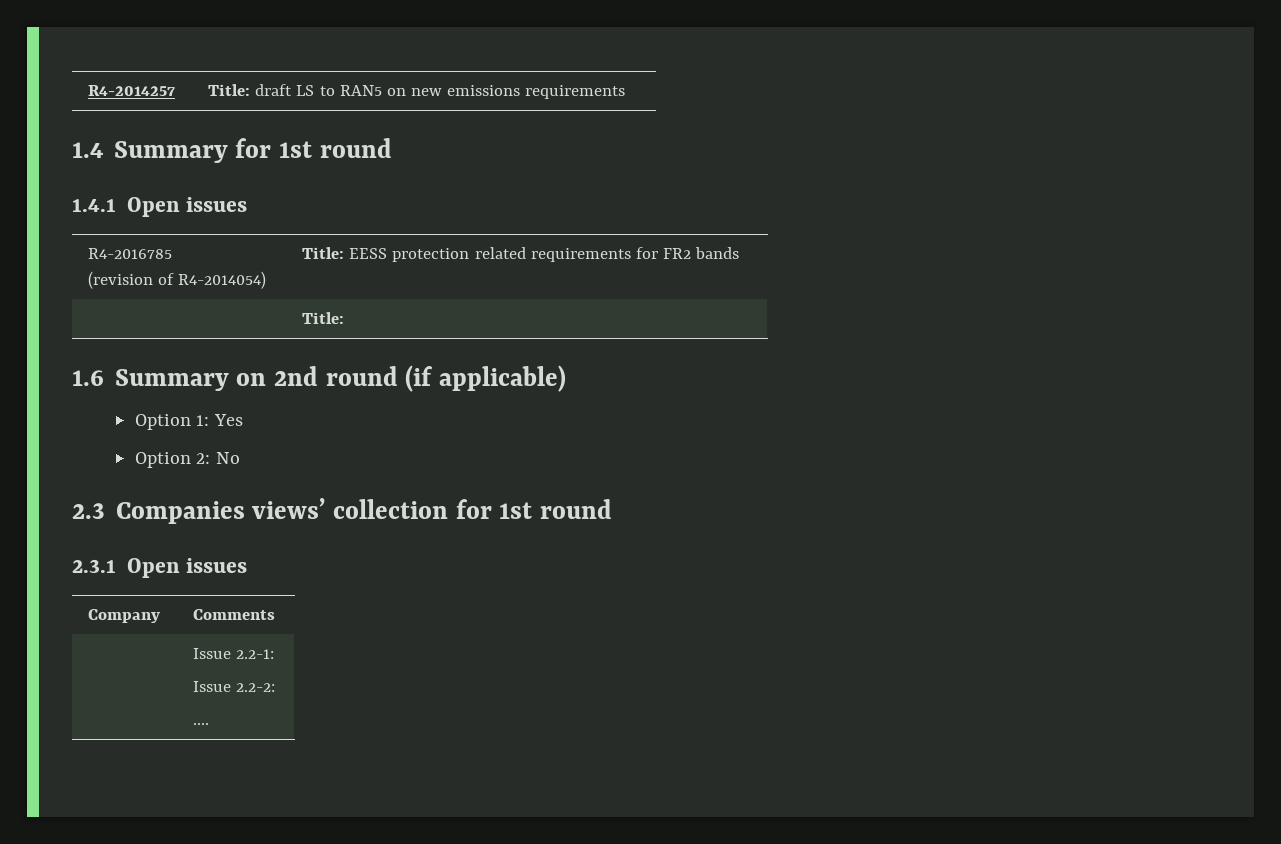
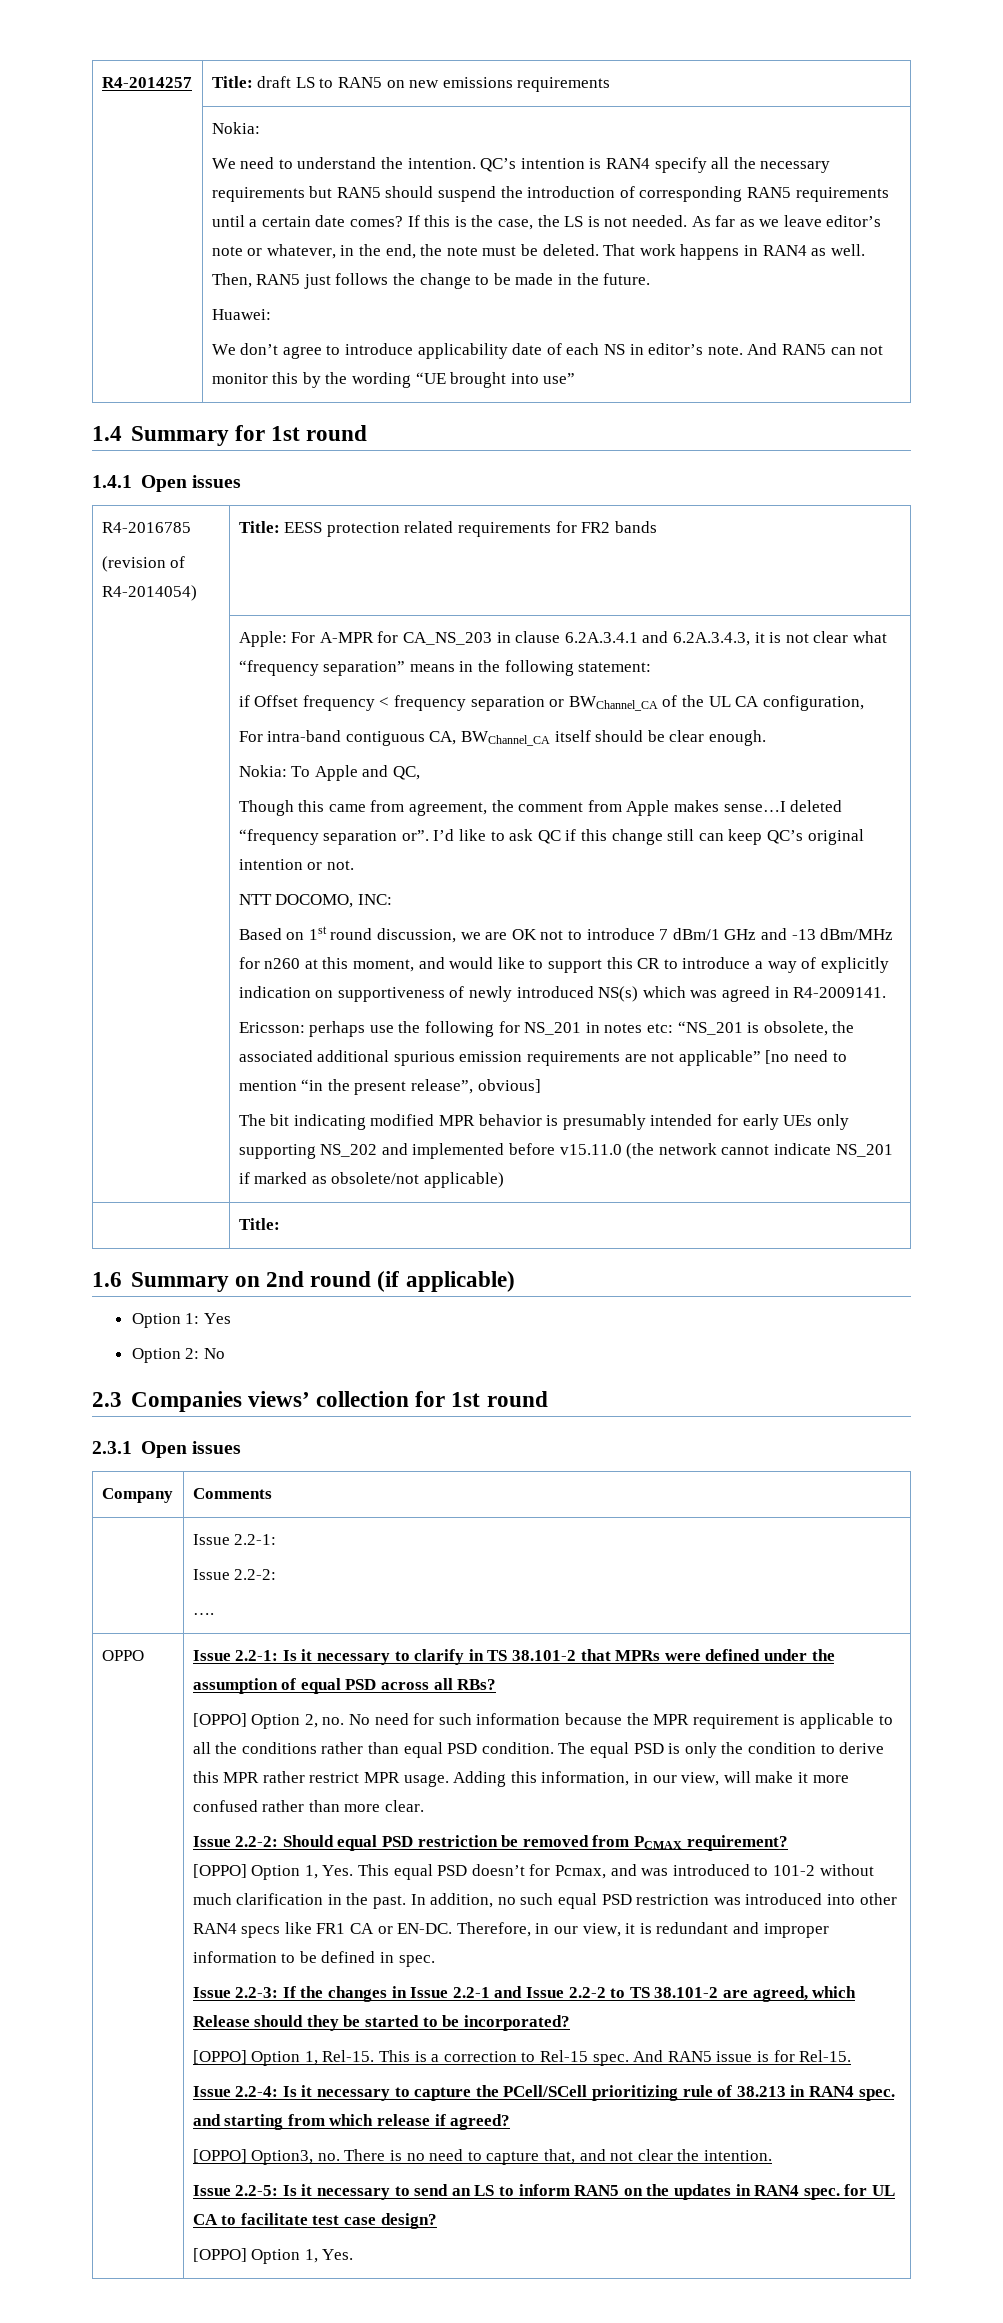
(626, 92) none -> [211,122,260,134] [211,157,831,173] [211,186,889,202] [211,215,882,230] [211,244,865,260] [211,273,651,289] [211,309,271,320] [211,343,884,359] [211,372,576,388] // | Nokia: // We need to understand the intention. QC’s intention is RAN4 specify all the necessary requirements but RAN5 should suspend the introduction of corresponding RAN5 requirements until a certain date comes? If this is the case, the LS is not needed. As far as we leave editor’s note or whatever, in the end, the note must be deleted. That work happens in RAN4 as well. Then, RAN5 just follows the change to be made in the future. // Huawei: // We don’t agree to introduce applicability date of each NS in editor’s note. And RAN5 can not monitor this by the wording “UE brought into use”
(740, 253) none -> [238,631,887,647] [238,660,652,676] [238,695,864,711] [238,730,766,746] [238,765,421,781] [238,800,843,816] [238,829,864,845] [238,859,354,870] [238,894,392,908] [238,926,894,943] [238,957,889,973] [238,986,887,1002] [238,1021,855,1037] [238,1050,847,1066] [238,1079,541,1095] [238,1114,849,1130] [238,1143,893,1159] [238,1172,505,1188] // | Apple: For A-MPR for CA_NS_203 in clause 6.2A.3.4.1 and 6.2A.3.4.3, it is not clear what “frequency separation” means in the following statement: // if Offset frequency < frequency separation or BWChannel_CA of the UL CA configuration, // For intra-band contiguous CA, BWChannel_CA itself should be clear enough. // Nokia: To Apple and QC, // Though this came from agreement, the comment from Apple makes sense…I deleted “frequency separation or”. I’d like to ask QC if this change still can keep QC’s original intention or not. // NTT DOCOMO, INC: // Based on 1st round discussion, we are OK not to introduce 7 dBm/1 GHz and -13 dBm/MHz for n260 at this moment, and would like to support this CR to introduce a way of explicitly indication on supportiveness of newly introduced NS(s) which was agreed in R4-2009141. // Ericsson: perhaps use the following for NS_201 in notes etc: “NS_201 is obsolete, the associated additional spurious emission requirements are not applicable” [no need to mention “in the present release”, obvious] // The bit indicating modified MPR behavior is presumably intended for early UEs only supporting NS_202 and implemented before v15.11.0 (the network cannot indicate NS_201 if marked as obsolete/not applicable)
(210, 724) none -> [101,1650,144,1661] [192,1649,835,1665] [192,1678,497,1694] [192,1713,893,1729] [192,1742,885,1758] [192,1771,849,1787] [192,1800,425,1812] [192,1835,788,1851] [192,1864,874,1880] [192,1893,897,1909] [192,1922,829,1938] [192,1951,435,1967] [192,1986,857,2002] [192,2015,570,2031] [192,2050,852,2066] [192,2085,895,2101] [192,2114,511,2130] [192,2149,772,2165] [192,2184,895,2200] [192,2213,437,2229] [192,2248,354,2264] // OPPO | Issue 2.2-1: Is it necessary to clarify in TS 38.101-2 that MPRs were defined under the assumption of equal PSD across all RBs? // [OPPO] Option 2, no. No need for such information because the MPR requirement is applicable to all the conditions rather than equal PSD condition. The equal PSD is only the condition to derive this MPR rather restrict MPR usage. Adding this information, in our view, will make it more confused rather than more clear. // Issue 2.2-2: Should equal PSD restriction be removed from PCMAX requirement? // [OPPO] Option 1, Yes. This equal PSD doesn’t for Pcmax, and was introduced to 101-2 without much clarification in the past. In addition, no such equal PSD restriction was introduced into other RAN4 specs like FR1 CA or EN-DC. Therefore, in our view, it is redundant and improper information to be defined in spec. // Issue 2.2-3: If the changes in Issue 2.2-1 and Issue 2.2-2 to TS 38.101-2 are agreed, which Release should they be started to be incorporated? // [OPPO] Option 1, Rel-15. This is a correction to Rel-15 spec. And RAN5 issue is for Rel-15. // Issue 2.2-4: Is it necessary to capture the PCell/SCell prioritizing rule of 38.213 in RAN4 spec. and starting from which release if agreed? // [OPPO] Option3, no. There is no need to capture that, and not clear the intention. // Issue 2.2-5: Is it necessary to send an LS to inform RAN5 on the updates in RAN4 spec. for UL CA to facilitate test case design? // [OPPO] Option 1, Yes.

